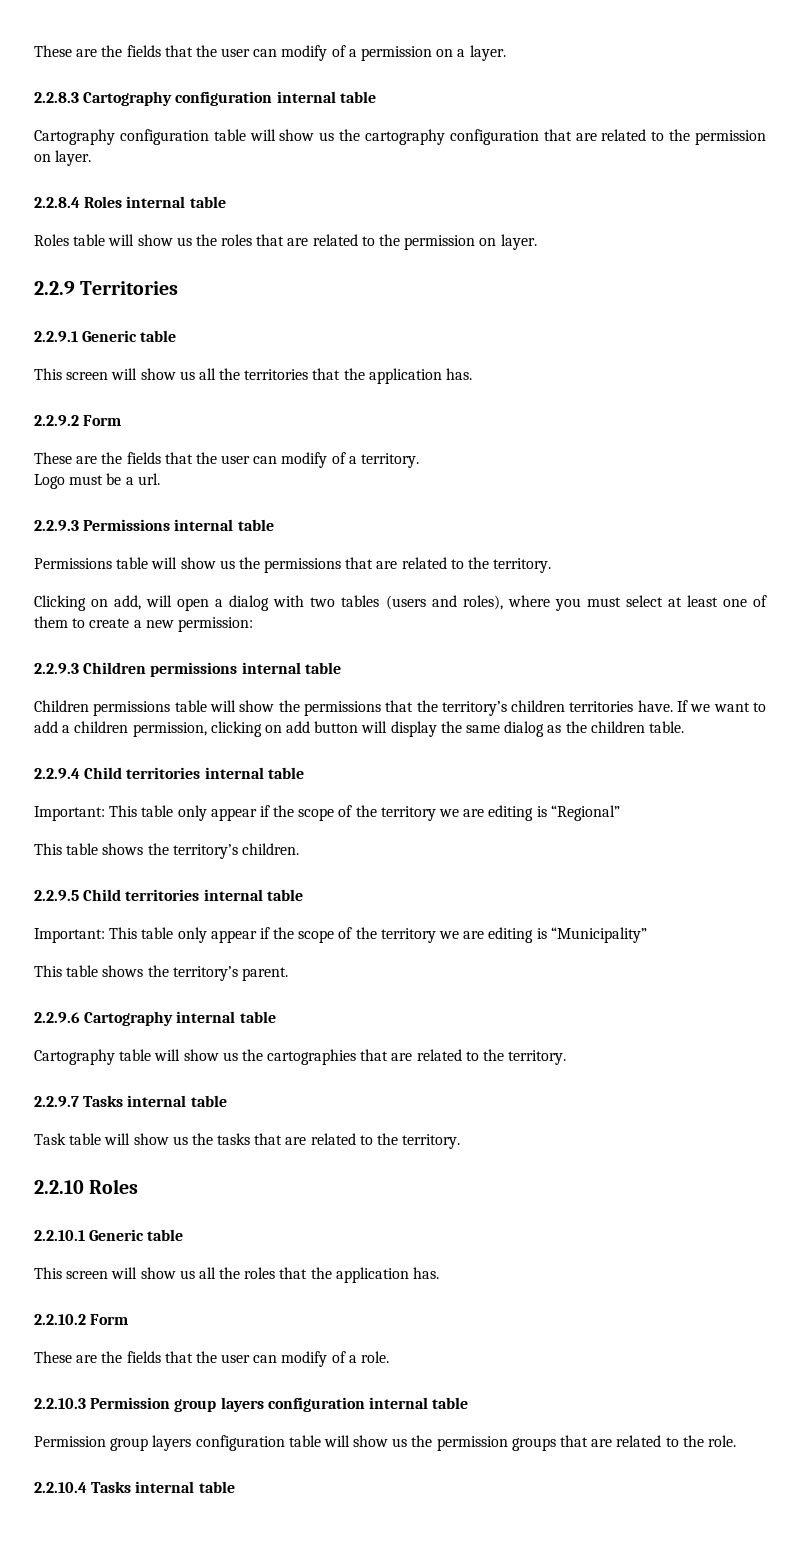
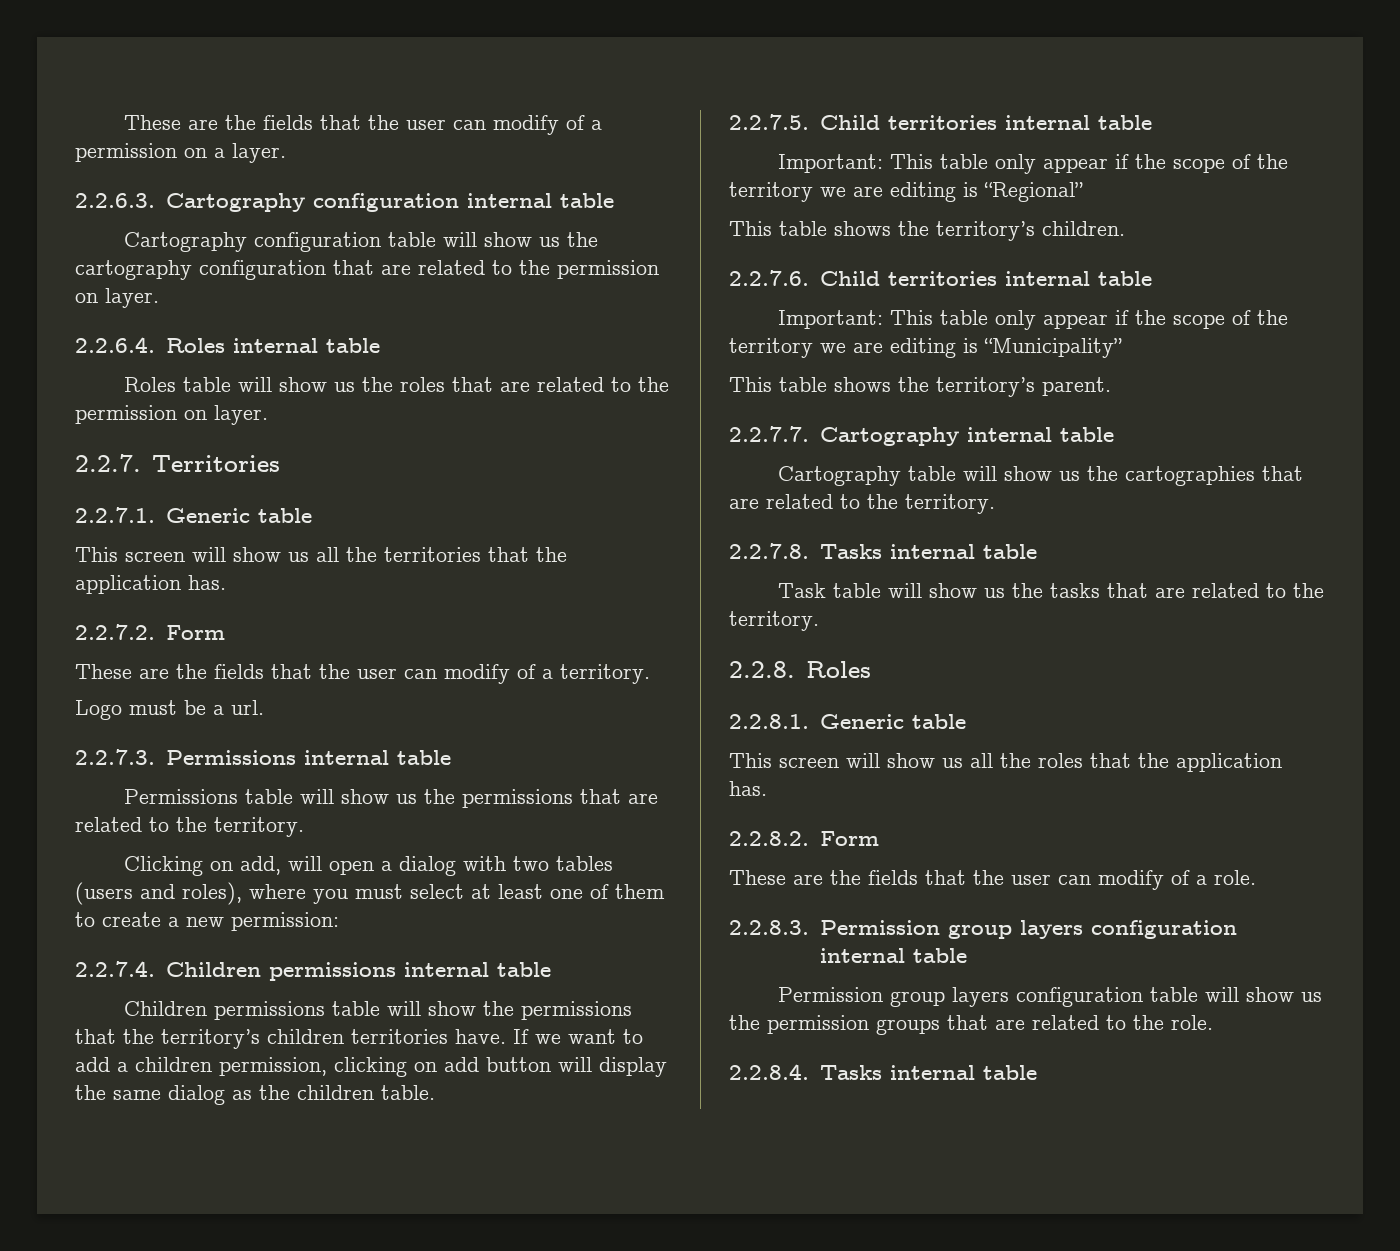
[34,92,79,103] 2.2.8.3 -> [75,193,155,208] 2.2.6.3.
[34,197,80,208] 2.2.8.4 -> [75,337,155,353] 2.2.6.4.
[34,281,75,295] 2.2.9 -> [75,454,141,472] 2.2.7.
[34,331,78,342] 2.2.9.1 -> [75,507,155,523] 2.2.7.1.
[34,415,79,426] 2.2.9.2 -> [75,624,155,640] 2.2.7.2.
[34,520,79,531] 2.2.9.3 -> [75,749,155,765] 2.2.7.3.
[34,663,79,674] 2.2.9.3 -> [75,961,155,977] 2.2.7.4.
[34,768,80,779] 2.2.9.4 -> [729,114,809,130] 2.2.7.5.
[34,890,79,901] 2.2.9.5 -> [729,270,809,286] 2.2.7.6.
[34,1012,80,1023] 2.2.9.6 -> [729,426,809,442] 2.2.7.7.
[34,1096,79,1107] 2.2.9.7 -> [729,543,809,559] 2.2.7.8.
[34,1180,84,1194] 2.2.10 -> [729,661,795,678] 2.2.8.
[34,1230,85,1241] 2.2.10.1 -> [729,714,809,729] 2.2.8.1.
[34,1314,86,1325] 2.2.10.2 -> [729,831,809,846] 2.2.8.2.
[34,1398,86,1409] 2.2.10.3 -> [729,920,809,935] 2.2.8.3.
[34,1482,87,1493] 2.2.10.4 -> [729,1064,809,1080] 2.2.8.4.

